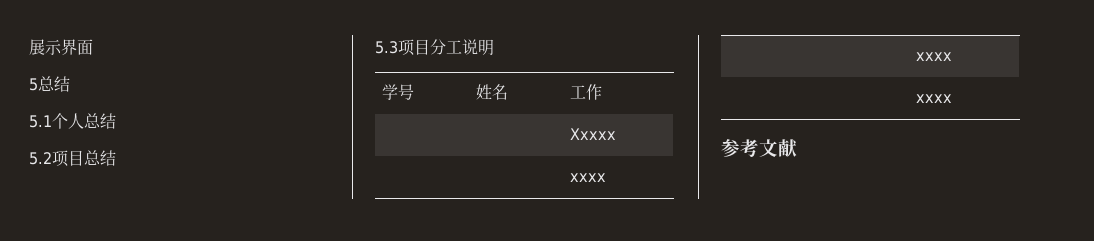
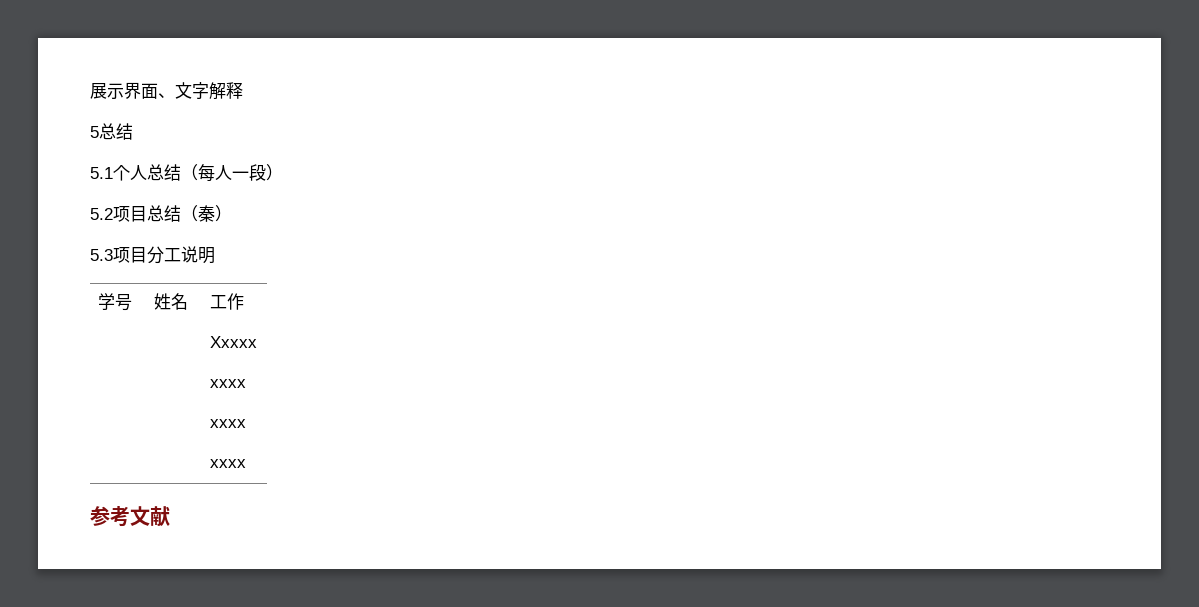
(93, 47) none -> [158,82,243,100] 、文字解释
(116, 121) none -> [181,164,283,181] （每人一段）
(116, 158) none -> [181,205,232,222] （秦）

